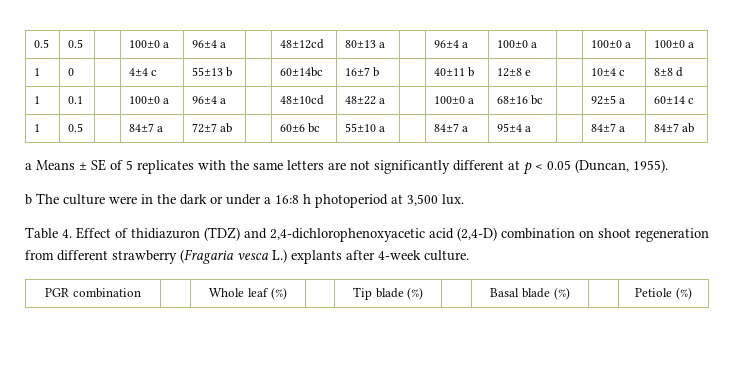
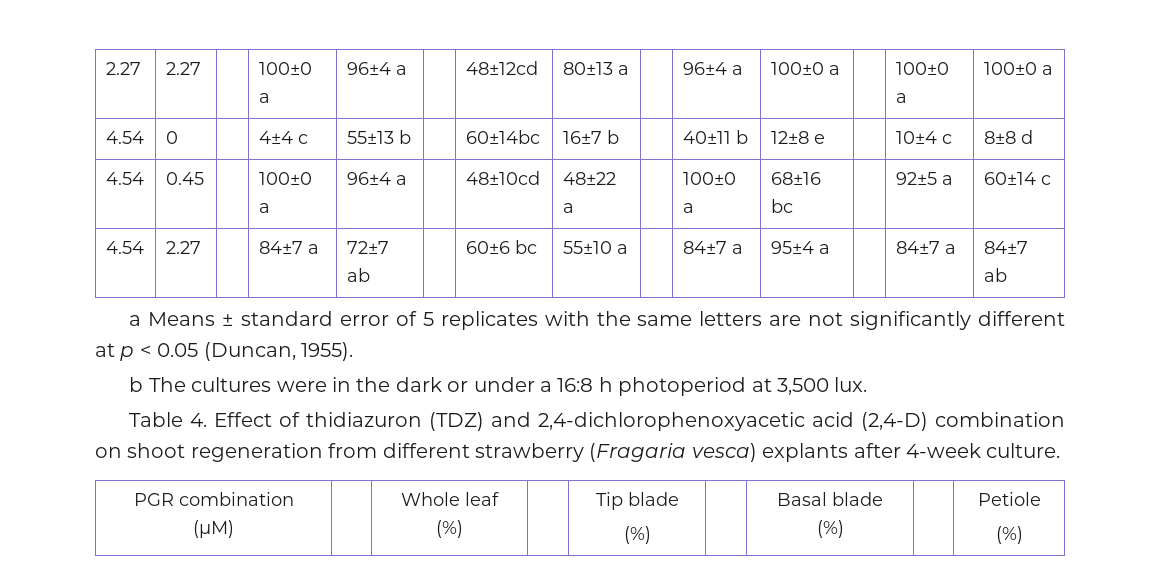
[33,39,49,48] [67,39,83,48] 0.5 | 0.5 -> [105,62,141,75] [165,62,201,75] 2.27 | 2.27
[33,68,40,76] 1 -> [105,131,144,144] 4.54
[33,96,40,104] [67,96,83,104] 1 | 0.1 -> [105,172,144,185] [165,172,204,185] 4.54 | 0.45
[33,124,40,132] [67,123,83,132] 1 | 0.5 -> [105,241,144,254] [165,241,201,254] 4.54 | 2.27
[91,159,106,171] SE -> [241,311,390,326] standard error
[63,194,105,205] culture -> [191,377,272,392] cultures
[237,249,287,263] vesca L.) -> [691,443,757,462] vesca)
(141, 293) none -> [193,520,234,538] // (µM)
(269, 292) none -> (499, 499) //
(404, 293) none -> (679, 499) //
(550, 293) none -> (883, 499) //
(673, 292) none -> (1041, 499) //

